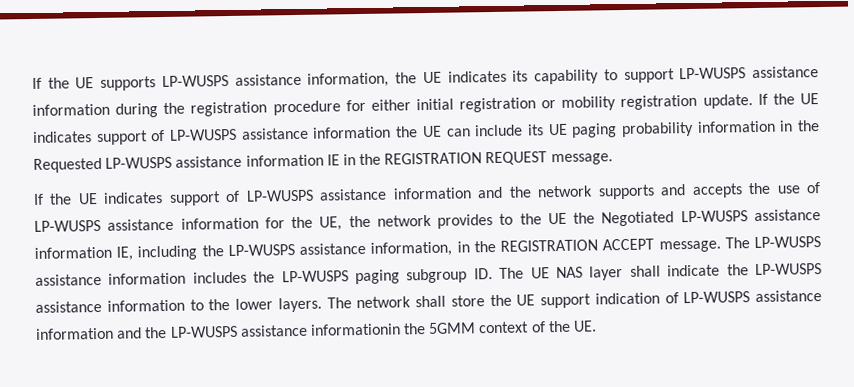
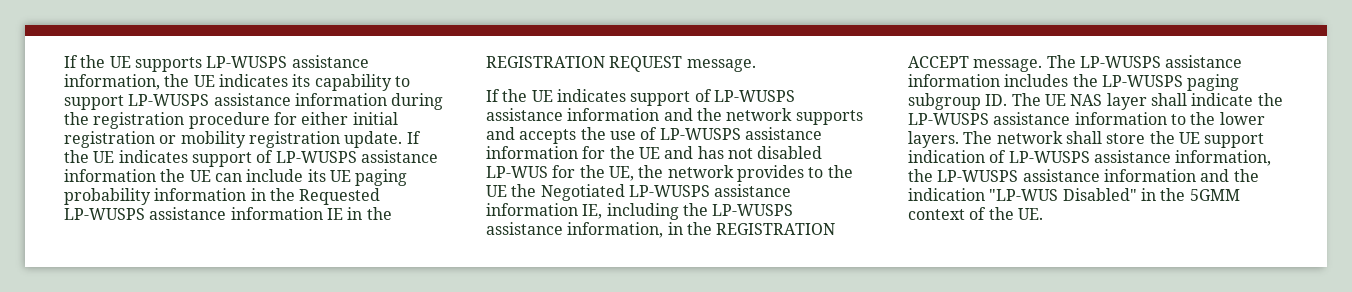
(314, 222) none -> [638,146,823,159] [486,165,605,178] UE and has not disabled LP-WUS for the
[36,323,401,340] information and the LP-WUSPS assistance informationin -> [1175,150,1272,166] [908,169,1259,182] [908,188,1156,201] information, the LP-WUSPS assistance information and the indication "LP-WUS Disabled" in

